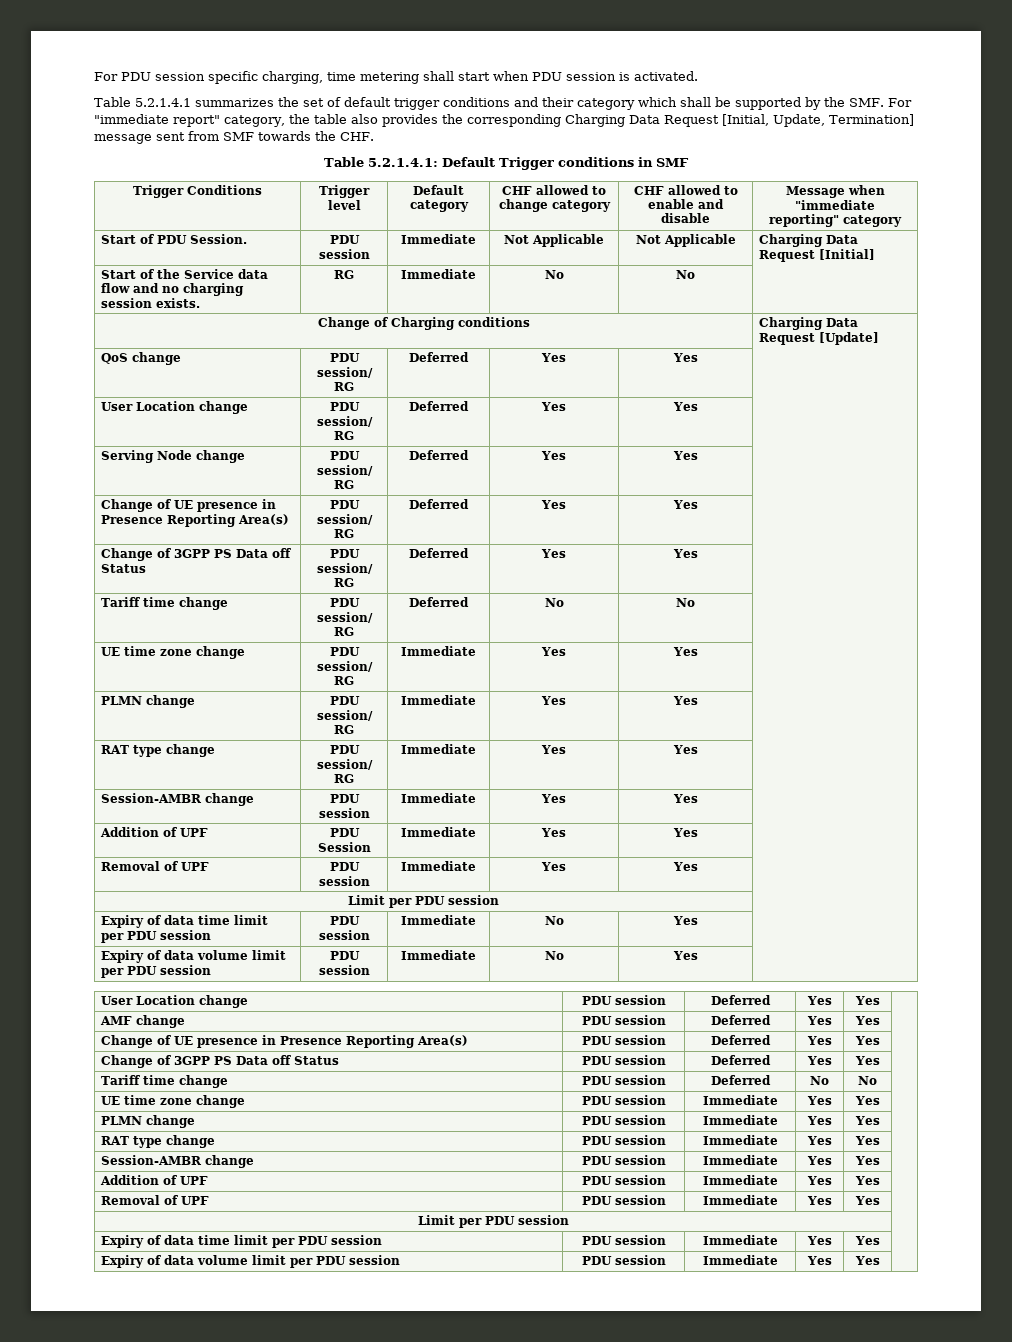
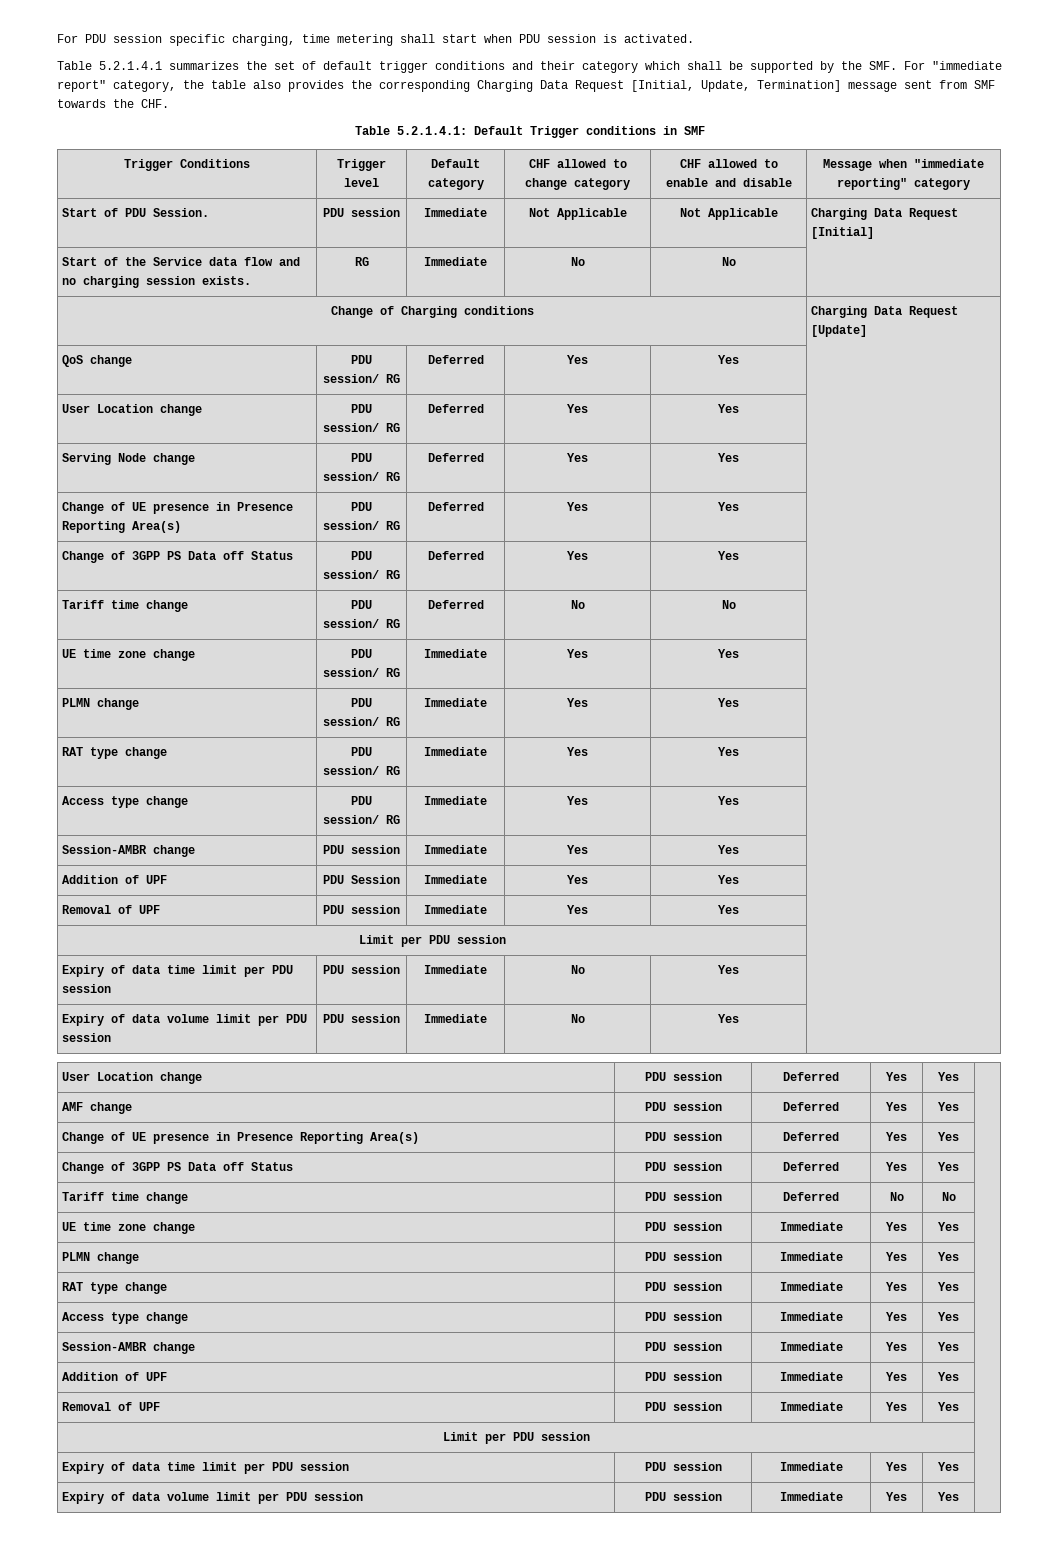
(698, 749) none -> [62,796,189,808] [351,796,372,805] [323,815,400,824] [424,796,487,805] [567,796,588,805] [718,796,739,805] // Access type change | PDU session/ RG | Immediate | Yes | Yes |
(880, 1140) none -> [62,1312,189,1324] [644,1312,722,1321] [779,1312,843,1321] [886,1312,907,1321] [938,1312,959,1321] // Access type change | PDU session | Immediate | Yes | Yes |

